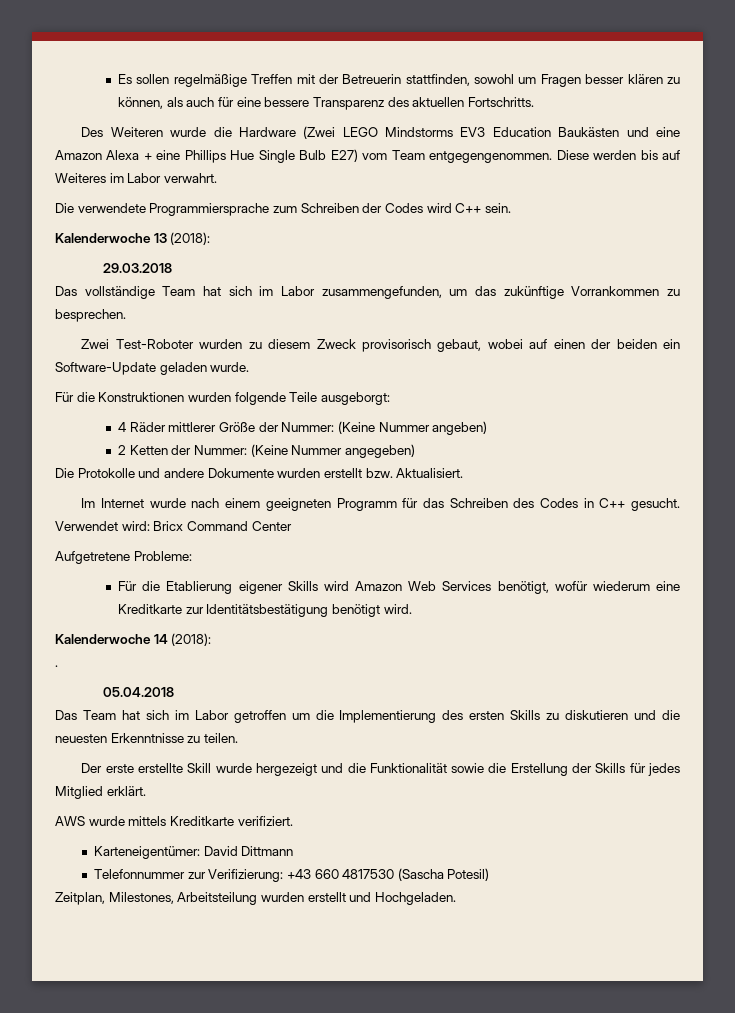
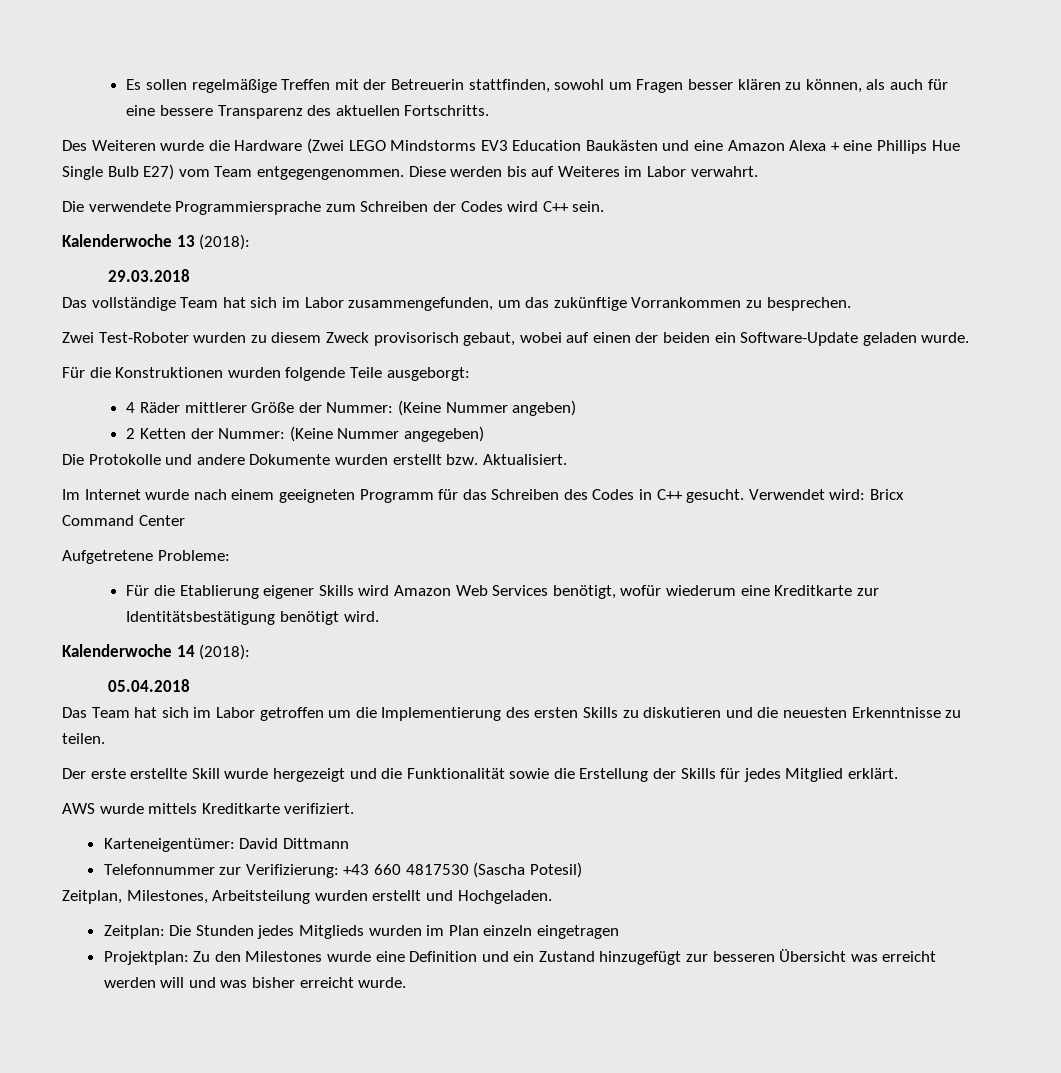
[55,665,58,667] // . -> (251, 652) none
(456, 898) none -> [103,925,619,939] [103,949,937,965] [103,977,407,988] // Zeitplan: Die Stunden jedes Mitglieds wurden im Plan einzeln eingetragen // Projektplan: Zu den Milestones wurde eine Definition und ein Zustand hinzugefügt zur besseren Übersicht was erreicht werden will und was bisher erreicht wurde.

